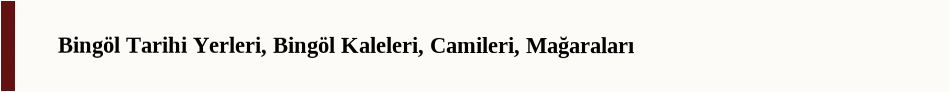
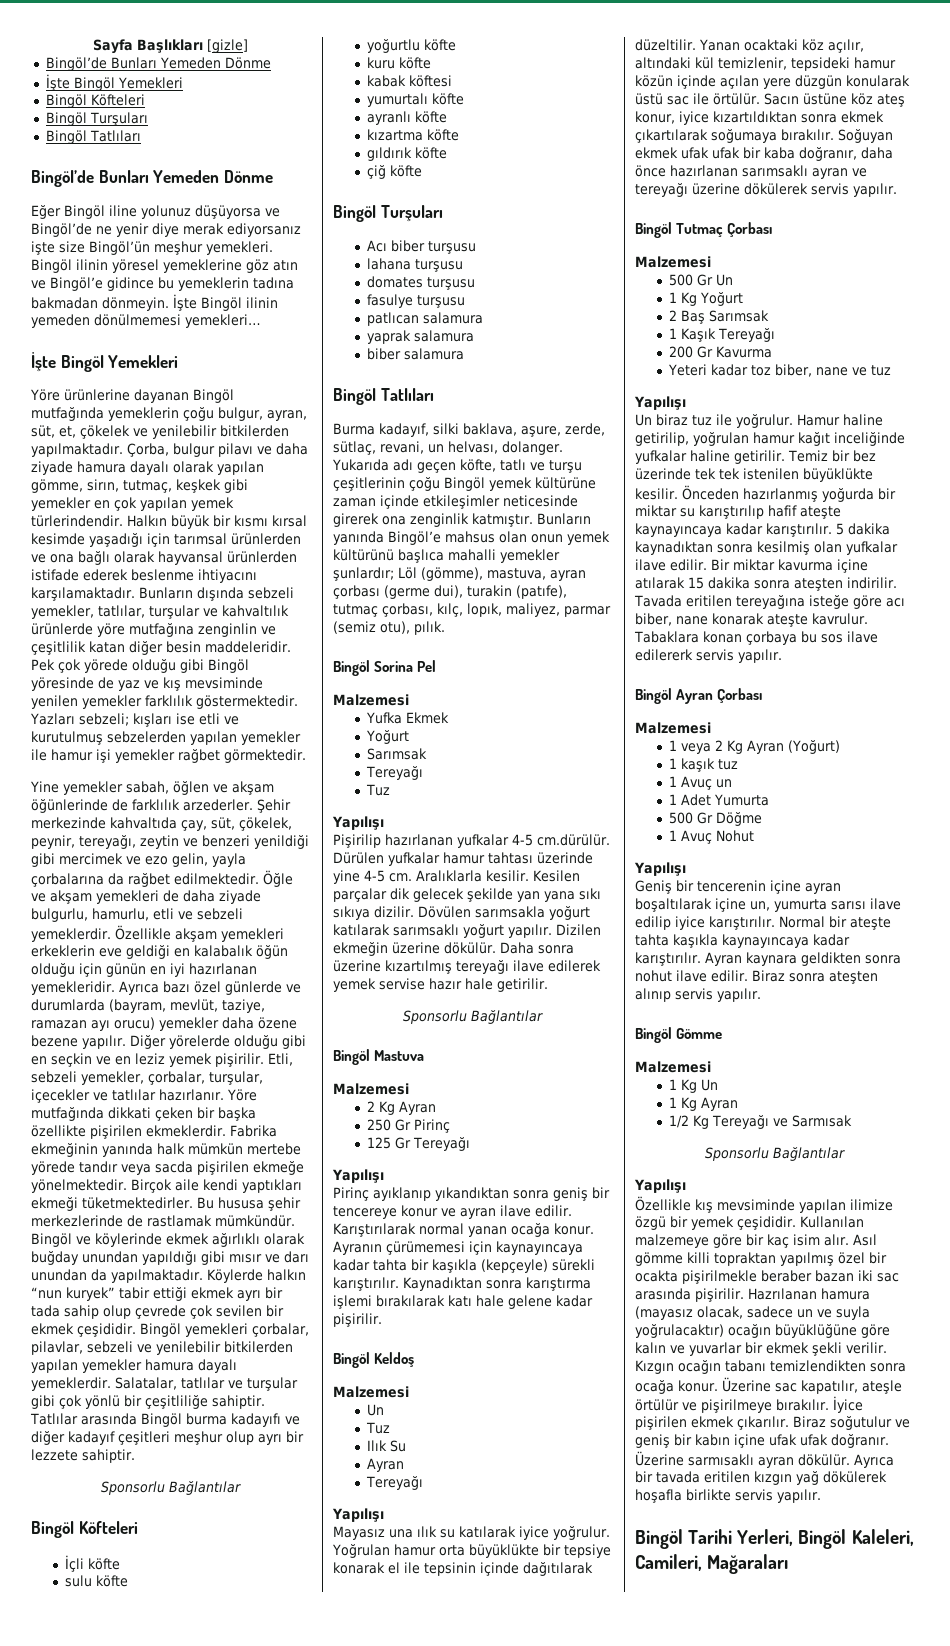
(57, 47) none -> [93,39,248,54] [45,57,271,71] [45,74,183,91] [45,94,145,108] [45,112,148,126] [45,130,141,144] [31,170,273,187] [31,205,280,219] [31,223,301,237] [31,241,273,255] [31,259,298,273] [31,277,294,291] [31,294,278,311] [31,314,261,328] [31,352,179,372] [30,389,234,403] [31,407,307,421] [31,425,289,439] [31,443,308,457] [31,461,264,475] [31,479,248,493] [31,497,234,511] [31,515,307,529] [31,533,301,547] [31,551,297,565] [31,569,257,583] [31,587,294,601] [31,605,289,619] [31,623,276,637] [31,641,291,655] [31,659,249,673] [31,677,263,691] [31,695,298,709] [30,713,239,727] [31,731,301,745] [31,749,306,763] [30,781,274,795] [31,799,291,813] [31,817,292,831] [31,835,309,849] [31,853,246,867] [31,870,293,887] [31,890,261,904] [31,908,243,922] [31,925,284,942] [31,945,288,959] [31,963,257,977] [31,981,301,995] [31,999,265,1013] [31,1017,297,1031] [31,1035,306,1049] [31,1053,293,1067] [31,1071,263,1085] [31,1089,257,1103] [31,1107,256,1121] [31,1125,277,1139] [31,1143,301,1157] [31,1161,304,1175] [31,1179,302,1193] [31,1197,301,1211] [31,1215,295,1227] [31,1233,305,1247] [31,1251,309,1265] [31,1269,306,1283] [31,1287,283,1301] [31,1305,284,1319] [31,1323,309,1337] [31,1341,293,1355] [31,1359,237,1373] [31,1377,298,1391] [31,1395,265,1409] [30,1413,300,1427] [31,1431,304,1445] [31,1449,135,1463] [101,1481,241,1495] [31,1521,138,1538] [64,1555,120,1572] [64,1575,128,1587] [366,39,456,53] [366,57,431,69] [366,75,452,87] [366,93,464,107] [366,111,447,125] [366,129,459,141] [366,147,447,161] [366,165,422,179] [333,205,443,222] [366,240,476,254] [366,258,463,272] [366,276,475,290] [366,294,465,308] [366,312,483,326] [366,330,474,344] [366,348,464,360] [333,388,434,405] [333,423,605,437] [333,441,563,455] [332,459,582,473] [333,477,596,491] [333,495,578,509] [333,513,591,527] [333,531,610,545] [333,549,560,563] [333,567,586,581] [333,585,567,599] [333,603,611,617] [333,621,445,635] [333,660,437,676] [333,694,409,706] [365,712,449,724] [365,730,409,744] [366,748,427,760] [365,766,423,780] [365,784,390,796] [332,816,384,830] [333,834,610,848] [333,852,593,866] [333,870,580,884] [333,888,601,902] [333,906,590,920] [333,924,601,938] [333,942,574,956] [333,960,601,974] [333,978,548,992] [403,1010,543,1024] [333,1049,425,1065] [333,1083,409,1095] [366,1101,436,1115] [366,1119,450,1133] [366,1137,470,1151] [332,1169,384,1183] [333,1187,610,1201] [333,1205,572,1219] [333,1223,594,1237] [333,1241,583,1255] [333,1259,595,1273] [333,1277,591,1291] [333,1295,593,1309] [333,1313,382,1327] [333,1352,415,1368] [333,1386,409,1398] [366,1404,384,1416] [365,1422,390,1434] [366,1440,406,1452] [366,1458,404,1472] [365,1476,423,1490] [332,1508,384,1522] [333,1526,610,1540] [332,1544,611,1558] [333,1562,593,1576] [635,39,864,53] [635,57,896,71] [635,75,910,89] [635,93,905,107] [635,111,884,125] [635,129,893,143] [635,147,893,161] [635,165,867,179] [635,183,897,197] [635,222,773,238] [635,256,711,268] [668,274,733,286] [668,292,743,306] [668,310,769,324] [668,328,775,342] [668,346,772,358] [667,364,891,377] [634,396,686,410] [635,414,883,428] [635,432,905,446] [635,450,876,464] [635,468,873,482] [635,485,896,502] [635,505,841,519] [635,523,890,537] [635,541,898,555] [635,559,868,573] [635,577,897,591] [634,595,905,609] [635,613,868,627] [634,631,878,645] [635,649,782,663] [635,688,763,704] [635,722,711,734] [668,740,840,754] [668,758,738,772] [668,776,732,790] [668,794,769,806] [668,812,762,826] [668,830,754,844] [634,862,686,876] [635,880,841,894] [635,898,901,912] [635,916,891,930] [635,934,850,948] [635,952,901,966] [635,970,878,984] [635,988,761,1002] [635,1027,723,1043] [635,1061,711,1073] [668,1079,718,1093] [668,1097,738,1111] [668,1115,852,1129] [705,1147,845,1161] [634,1179,686,1193] [635,1196,893,1213] [635,1216,864,1230] [635,1234,877,1248] [635,1252,887,1266] [635,1270,899,1284] [635,1288,870,1302] [635,1306,870,1320] [635,1324,890,1338] [635,1342,887,1356] [635,1360,906,1374] [635,1377,902,1394] [635,1396,863,1413] [635,1416,910,1430] [635,1434,889,1448] [635,1451,894,1468] [635,1471,887,1485] [635,1489,821,1503] Sayfa Başlıkları [gizle] // Bingöl’de Bunları Yemeden Dönme // İşte Bingöl Yemekleri // Bingöl Köfteleri // Bingöl Turşuları // Bingöl Tatlıları // Bingöl’de Bunları Yemeden Dönme // Eğer Bingöl iline yolunuz düşüyorsa ve Bingöl’de ne yenir diye merak ediyorsanız işte size Bingöl’ün meşhur yemekleri. Bingöl ilinin yöresel yemeklerine göz atın ve Bingöl’e gidince bu yemeklerin tadına bakmadan dönmeyin. İşte Bingöl ilinin yemeden dönülmemesi yemekleri… // İşte Bingöl Yemekleri // Yöre ürünlerine dayanan Bingöl mutfağında yemeklerin çoğu bulgur, ayran, süt, et, çökelek ve yenilebilir bitkilerden yapılmaktadır. Çorba, bulgur pilavı ve daha ziyade hamura dayalı olarak yapılan gömme, sirın, tutmaç, keşkek gibi yemekler en çok yapılan yemek türlerindendir. Halkın büyük bir kısmı kırsal kesimde yaşadığı için tarımsal ürünlerden ve ona bağlı olarak hayvansal ürünlerden istifade ederek beslenme ihtiyacını karşılamaktadır. Bunların dışında sebzeli yemekler, tatlılar, turşular ve kahvaltılık ürünlerde yöre mutfağına zenginlin ve çeşitlilik katan diğer besin maddeleridir. Pek çok yörede olduğu gibi Bingöl yöresinde de yaz ve kış mevsiminde yenilen yemekler farklılık göstermektedir. Yazları sebzeli; kışları ise etli ve kurutulmuş sebzelerden yapılan yemekler ile hamur işi yemekler rağbet görmektedir. // Yine yemekler sabah, öğlen ve akşam öğünlerinde de farklılık arzederler. Şehir merkezinde kahvaltıda çay, süt, çökelek, peynir, tereyağı, zeytin ve benzeri yenildiği gibi mercimek ve ezo gelin, yayla çorbalarına da rağbet edilmektedir. Öğle ve akşam yemekleri de daha ziyade bulgurlu, hamurlu, etli ve sebzeli yemeklerdir. Özellikle akşam yemekleri erkeklerin eve geldiği en kalabalık öğün olduğu için günün en iyi hazırlanan yemekleridir. Ayrıca bazı özel günlerde ve durumlarda (bayram, mevlüt, taziye, ramazan ayı orucu) yemekler daha özene bezene yapılır. Diğer yörelerde olduğu gibi en seçkin ve en leziz yemek pişirilir. Etli, sebzeli yemekler, çorbalar, turşular, içecekler ve tatlılar hazırlanır. Yöre mutfağında dikkati çeken bir başka özellikte pişirilen ekmeklerdir. Fabrika ekmeğinin yanında halk mümkün mertebe yörede tandır veya sacda pişirilen ekmeğe yönelmektedir. Birçok aile kendi yaptıkları ekmeği tüketmektedirler. Bu hususa şehir merkezlerinde de rastlamak mümkündür. Bingöl ve köylerinde ekmek ağırlıklı olarak buğday unundan yapıldığı gibi mısır ve darı unundan da yapılmaktadır. Köylerde halkın “nun kuryek” tabir ettiği ekmek ayrı bir tada sahip olup çevrede çok sevilen bir ekmek çeşididir. Bingöl yemekleri çorbalar, pilavlar, sebzeli ve yenilebilir bitkilerden yapılan yemekler hamura dayalı yemeklerdir. Salatalar, tatlılar ve turşular gibi çok yönlü bir çeşitliliğe sahiptir. Tatlılar arasında Bingöl burma kadayıfı ve diğer kadayıf çeşitleri meşhur olup ayrı bir lezzete sahiptir. // Sponsorlu Bağlantılar // Bingöl Köfteleri // İçli köfte // sulu köfte // yoğurtlu köfte // kuru köfte // kabak köftesi // yumurtalı köfte // ayranlı köfte // kızartma köfte // gıldırık köfte // çiğ köfte // Bingöl Turşuları // Acı biber turşusu // lahana turşusu // domates turşusu // fasulye turşusu // patlıcan salamura // yaprak salamura // biber salamura // Bingöl Tatlıları // Burma kadayıf, silki baklava, aşure, zerde, sütlaç, revani, un helvası, dolanger. Yukarıda adı geçen köfte, tatlı ve turşu çeşitlerinin çoğu Bingöl yemek kültürüne zaman içinde etkileşimler neticesinde girerek ona zenginlik katmıştır. Bunların yanında Bingöl’e mahsus olan onun yemek kültürünü başlıca mahalli yemekler şunlardır; Löl (gömme), mastuva, ayran çorbası (germe dui), turakin (patıfe), tutmaç çorbası, kılç, lopık, maliyez, parmar (semiz otu), pılık. // Bingöl Sorina Pel // Malzemesi // Yufka Ekmek // Yoğurt // Sarımsak // Tereyağı // Tuz // Yapılışı // Pişirilip hazırlanan yufkalar 4-5 cm.dürülür. Dürülen yufkalar hamur tahtası üzerinde yine 4-5 cm. Aralıklarla kesilir. Kesilen parçalar dik gelecek şekilde yan yana sıkı sıkıya dizilir. Dövülen sarımsakla yoğurt katılarak sarımsaklı yoğurt yapılır. Dizilen ekmeğin üzerine dökülür. Daha sonra üzerine kızartılmış tereyağı ilave edilerek yemek servise hazır hale getirilir. // Sponsorlu Bağlantılar // Bingöl Mastuva // Malzemesi // 2 Kg Ayran // 250 Gr Pirinç // 125 Gr Tereyağı // Yapılışı // Pirinç ayıklanıp yıkandıktan sonra geniş bir tencereye konur ve ayran ilave edilir. Karıştırılarak normal yanan ocağa konur. Ayranın çürümemesi için kaynayıncaya kadar tahta bir kaşıkla (kepçeyle) sürekli karıştırılır. Kaynadıktan sonra karıştırma işlemi bırakılarak katı hale gelene kadar pişirilir. // Bingöl Keldoş // Malzemesi // Un // Tuz // Ilık Su // Ayran // Tereyağı // Yapılışı // Mayasız una ılık su katılarak iyice yoğrulur. Yoğrulan hamur orta büyüklükte bir tepsiye konarak el ile tepsinin içinde dağıtılarak düzeltilir. Yanan ocaktaki köz açılır, altındaki kül temizlenir, tepsideki hamur közün içinde açılan yere düzgün konularak üstü sac ile örtülür. Sacın üstüne köz ateş konur, iyice kızartıldıktan sonra ekmek çıkartılarak soğumaya bırakılır. Soğuyan ekmek ufak ufak bir kaba doğranır, daha önce hazırlanan sarımsaklı ayran ve tereyağı üzerine dökülerek servis yapılır. // Bingöl Tutmaç Çorbası // Malzemesi // 500 Gr Un // 1 Kg Yoğurt // 2 Baş Sarımsak // 1 Kaşık Tereyağı // 200 Gr Kavurma // Yeteri kadar toz biber, nane ve tuz // Yapılışı // Un biraz tuz ile yoğrulur. Hamur haline getirilip, yoğrulan hamur kağıt inceliğinde yufkalar haline getirilir. Temiz bir bez üzerinde tek tek istenilen büyüklükte kesilir. Önceden hazırlanmış yoğurda bir miktar su karıştırılıp hafif ateşte kaynayıncaya kadar karıştırılır. 5 dakika kaynadıktan sonra kesilmiş olan yufkalar ilave edilir. Bir miktar kavurma içine atılarak 15 dakika sonra ateşten indirilir. Tavada eritilen tereyağına isteğe göre acı biber, nane konarak ateşte kavrulur. Tabaklara konan çorbaya bu sos ilave edilererk servis yapılır. // Bingöl Ayran Çorbası // Malzemesi // 1 veya 2 Kg Ayran (Yoğurt) // 1 kaşık tuz // 1 Avuç un // 1 Adet Yumurta // 500 Gr Döğme // 1 Avuç Nohut // Yapılışı // Geniş bir tencerenin içine ayran boşaltılarak içine un, yumurta sarısı ilave edilip iyice karıştırılır. Normal bir ateşte tahta kaşıkla kaynayıncaya kadar karıştırılır. Ayran kaynara geldikten sonra nohut ilave edilir. Biraz sonra ateşten alınıp servis yapılır. // Bingöl Gömme // Malzemesi // 1 Kg Un // 1 Kg Ayran // 1/2 Kg Tereyağı ve Sarmısak // Sponsorlu Bağlantılar // Yapılışı // Özellikle kış mevsiminde yapılan ilimize özgü bir yemek çeşididir. Kullanılan malzemeye göre bir kaç isim alır. Asıl gömme killi topraktan yapılmış özel bir ocakta pişirilmekle beraber bazan iki sac arasında pişirilir. Hazrılanan hamura (mayasız olacak, sadece un ve suyla yoğrulacaktır) ocağın büyüklüğüne göre kalın ve yuvarlar bir ekmek şekli verilir. Kızgın ocağın tabanı temizlendikten sonra ocağa konur. Üzerine sac kapatılır, ateşle örtülür ve pişirilmeye bırakılır. İyice pişirilen ekmek çıkarılır. Biraz soğutulur ve geniş bir kabın içine ufak ufak doğranır. Üzerine sarmısaklı ayran dökülür. Ayrıca bir tavada eritilen kızgın yağ dökülerek hoşafla birlikte servis yapılır. //

